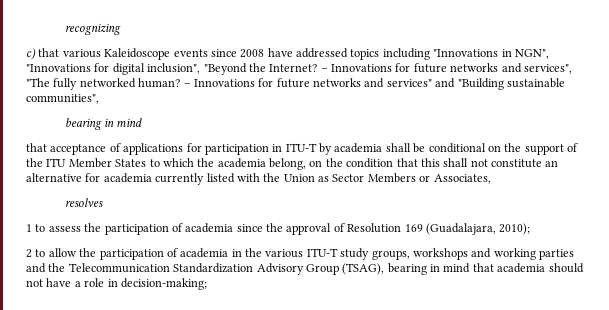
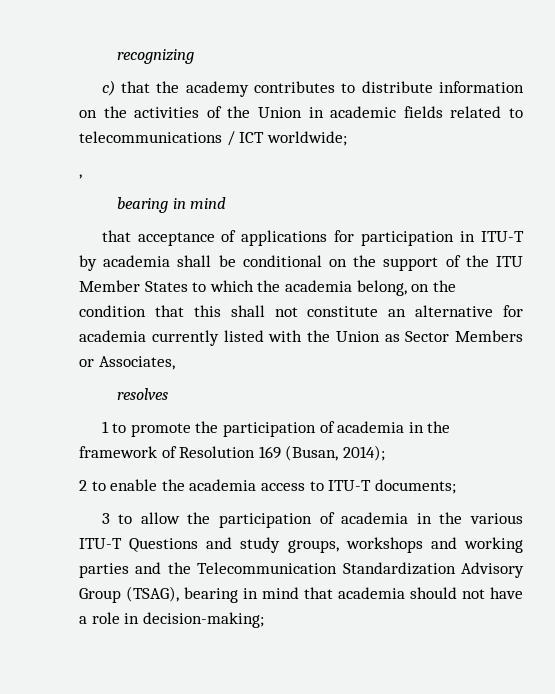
[62,48,549,60] [26,63,572,75] [26,78,565,90] [26,94,99,104] various Kaleidoscope events since 2008 have addressed topics including "Innovations in NGN", "Innovations for digital inclusion", "Beyond the Internet? – Innovations for future networks and services", "The fully networked human? – Innovations for future networks and services" and "Building sustainable communities", -> [156,81,524,97] [79,106,523,118] [79,131,347,146] [79,174,82,179] the academy contributes to distribute information on the activities of the Union in academic fields related to telecommunications / ICT worldwide; // ,
[48,223,332,235] assess the participation of academia since the approval -> [130,421,451,437] [79,446,157,458] promote the participation of academia in the framework
[425,223,531,235] (Guadalajara, 2010); -> [285,445,385,461] (Busan, 2014);
(46, 253) none -> [110,479,456,494] [101,513,133,524] enable the academia access to ITU-T documents; // 3 to
(338, 252) none -> [129,537,233,552] Questions and

